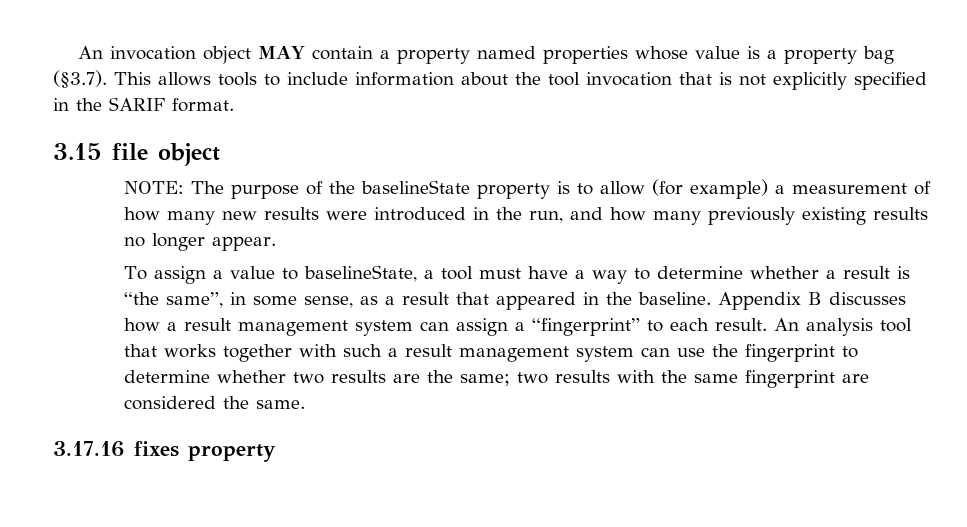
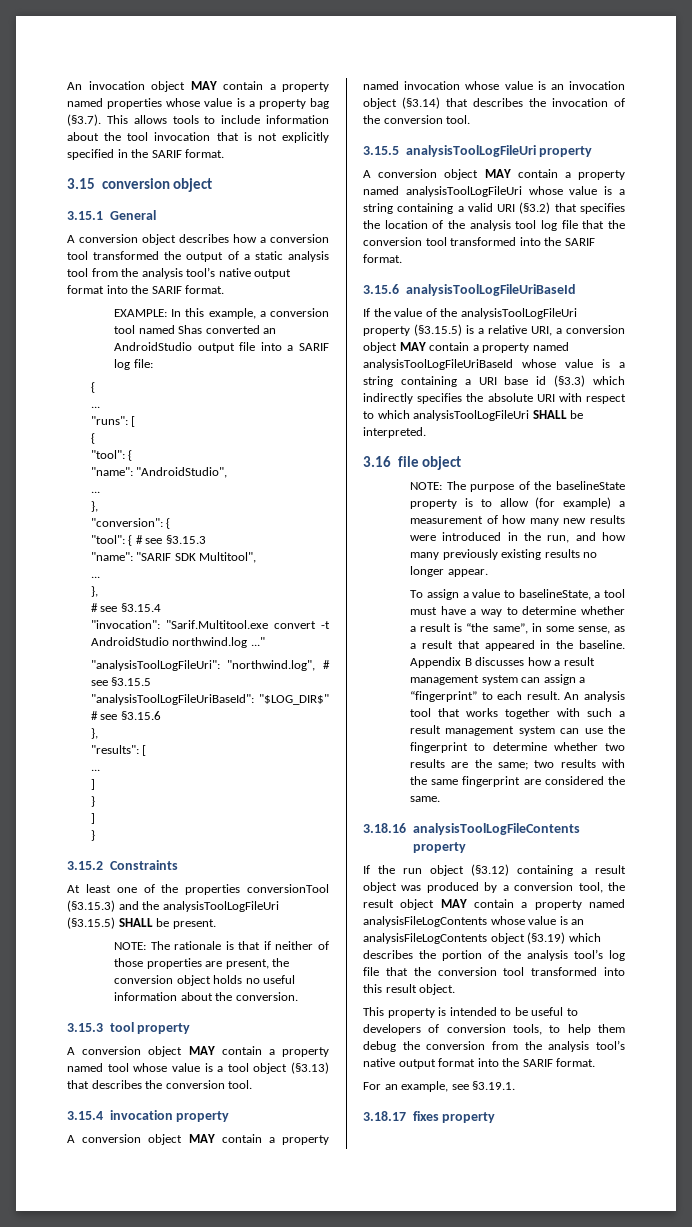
(102, 151) none -> [101,178,213,192] [67,210,156,220] [67,234,329,245] [67,251,329,262] [67,267,292,279] [67,285,225,294] [114,308,329,319] [114,325,277,334] [114,342,329,353] [114,359,153,370] [90,382,95,393] [90,406,100,408] [90,416,136,427] [90,433,95,444] [90,450,133,461] [90,467,228,478] [90,491,100,493] [90,501,98,512] [90,518,171,529] [90,535,206,546] [90,552,257,563] [90,576,100,578] [90,586,98,597] [90,603,161,612] [90,620,330,629] [90,637,265,648] [90,660,330,671] [90,677,152,686] [90,694,329,705] [90,711,161,720] [90,728,98,739] [90,745,147,756] [90,769,100,771] [90,779,95,790] [90,796,95,807] [90,813,95,824] [90,830,95,841] [67,860,178,870] [67,884,329,895] [67,900,279,912] [67,917,216,929] [114,941,330,950] [114,958,290,969] [114,975,296,986] [114,992,298,1001] [67,1022,191,1034] [67,1046,329,1057] [67,1062,329,1074] [67,1080,253,1089] [67,1110,230,1122] [67,1134,329,1145] [363,81,625,90] [363,97,625,109] [363,115,471,124] [363,145,593,157] [363,169,625,180] [363,186,625,197] [363,202,625,214] [363,220,625,231] [363,237,595,246] [363,254,402,263] [363,284,576,296] [363,308,577,319] [363,324,625,336] [363,342,569,353] [363,359,625,370] [363,375,625,387] [363,393,626,404] [363,410,584,421] [363,427,426,438] [363,456,391,467] conversion object // 3.15.1 General // A conversion object describes how a conversion tool transformed the output of a static analysis tool from the analysis tool’s native output format into the SARIF format. // EXAMPLE: In this example, a conversion tool named Shas converted an AndroidStudio output file into a SARIF log file: // { // ... // "runs": [ // { // "tool": { // "name": "AndroidStudio", // ... // }, // "conversion": { // "tool": { # see §3.15.3 // "name": "SARIF SDK Multitool", // ... // }, // # see §3.15.4 // "invocation": "Sarif.Multitool.exe convert -t AndroidStudio northwind.log ..." // "analysisToolLogFileUri": "northwind.log", # see §3.15.5 // "analysisToolLogFileUriBaseId": "$LOG_DIR$" # see §3.15.6 // }, // "results": [ // ... // ] // } // ] // } // 3.15.2 Constraints // At least one of the properties conversionTool (§3.15.3) and the analysisToolLogFileUri (§3.15.5) SHALL be present. // NOTE: The rationale is that if neither of those properties are present, the conversion object holds no useful information about the conversion. // 3.15.3 tool property // A conversion object MAY contain a property named tool whose value is a tool object (§3.13) that describes the conversion tool. // 3.15.4 invocation property // A conversion object MAY contain a property named invocation whose value is an invocation object (§3.14) that describes the invocation of the conversion tool. // 3.15.5 analysisToolLogFileUri property // A conversion object MAY contain a property named analysisToolLogFileUri whose value is a string containing a valid URI (§3.2) that specifies the location of the analysis tool log file that the conversion tool transformed into the SARIF format. // 3.15.6 analysisToolLogFileUriBaseId // If the value of the analysisToolLogFileUri property (§3.15.5) is a relative URI, a conversion object MAY contain a property named analysisToolLogFileUriBaseId whose value is a string containing a URI base id (§3.3) which indirectly specifies the absolute URI with respect to which analysisToolLogFileUri SHALL be interpreted. // 3.16
[53,441,124,457] 3.17.16 -> [363,823,580,835] [412,842,466,853] [363,864,626,876] [363,882,625,893] [363,899,625,910] [363,916,585,927] [363,932,601,944] [363,949,625,961] [363,967,625,976] [363,984,456,995] [363,1007,578,1018] [363,1024,625,1035] [363,1040,625,1052] [363,1058,596,1069] [363,1081,516,1092] [363,1111,406,1121] 3.18.16 analysisToolLogFileContents property // If the run object (§3.12) containing a result object was produced by a conversion tool, the result object MAY contain a property named analysisFileLogContents whose value is an analysisFileLogContents object (§3.19) which describes the portion of the analysis tool’s log file that the conversion tool transformed into this result object. // This property is intended to be useful to developers of conversion tools, to help them debug the conversion from the analysis tool’s native output format into the SARIF format. // For an example, see §3.19.1. // 3.18.17

